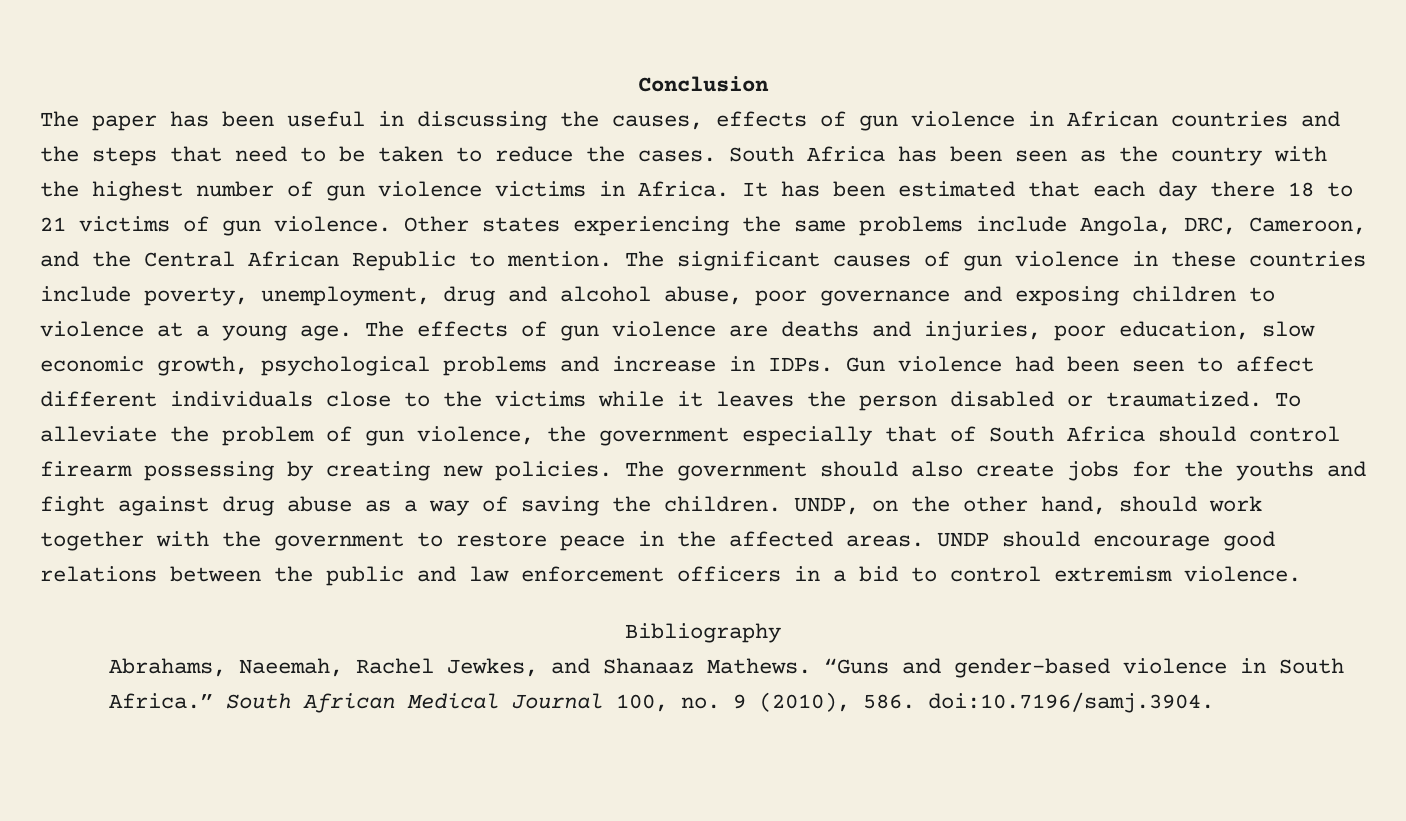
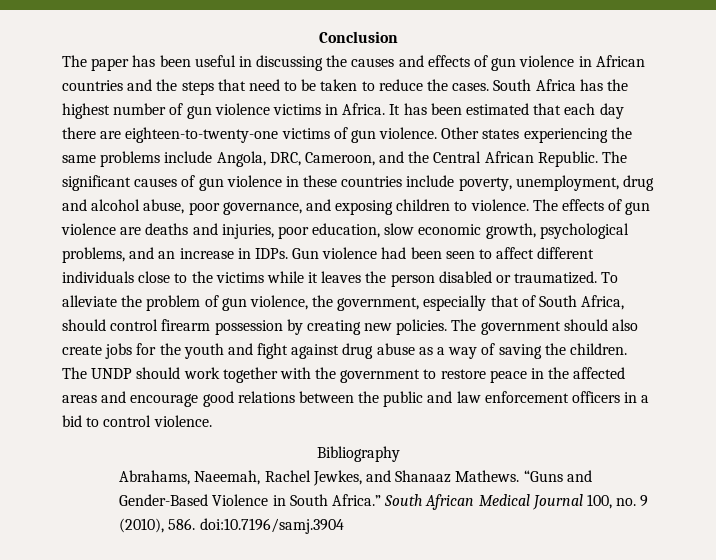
[612,115,703,130] causes, -> [351,55,424,67] causes and
[950,146,1327,166] been seen as the country with -> (603, 85) none
[1288,182,1353,197] [40,217,66,231] 18 to 21 -> [100,127,279,143] are eighteen-to-twenty-one
[352,251,612,271] Republic to mention. -> [537,151,598,167] Republic.
[820,290,950,306] governance -> [222,202,302,215] governance,
[40,321,352,341] violence at a young age. -> [470,199,529,211] violence.
[443,356,599,376] problems and -> [62,247,176,263] problems, and an
[599,427,729,446] government -> [337,297,420,311] government,
[1067,426,1145,442] Africa -> [581,295,625,310] Africa,
[144,461,274,481] possessing -> [214,320,283,335] possession
[1236,461,1314,481] youths -> [183,343,224,359] youth
[794,496,1106,515] UNDP, on the other hand, -> [62,367,133,379] The UNDP
[846,531,1080,547] areas. UNDP should -> [62,391,127,403] areas and
[1054,566,1172,582] extremism -> (152, 421) none
[953,658,1227,678] gender-based violence -> [119,494,269,506] Gender-Based Violence
[927,692,1214,713] doi:10.7196/samj.3904. -> [199,518,344,534] doi:10.7196/samj.3904

